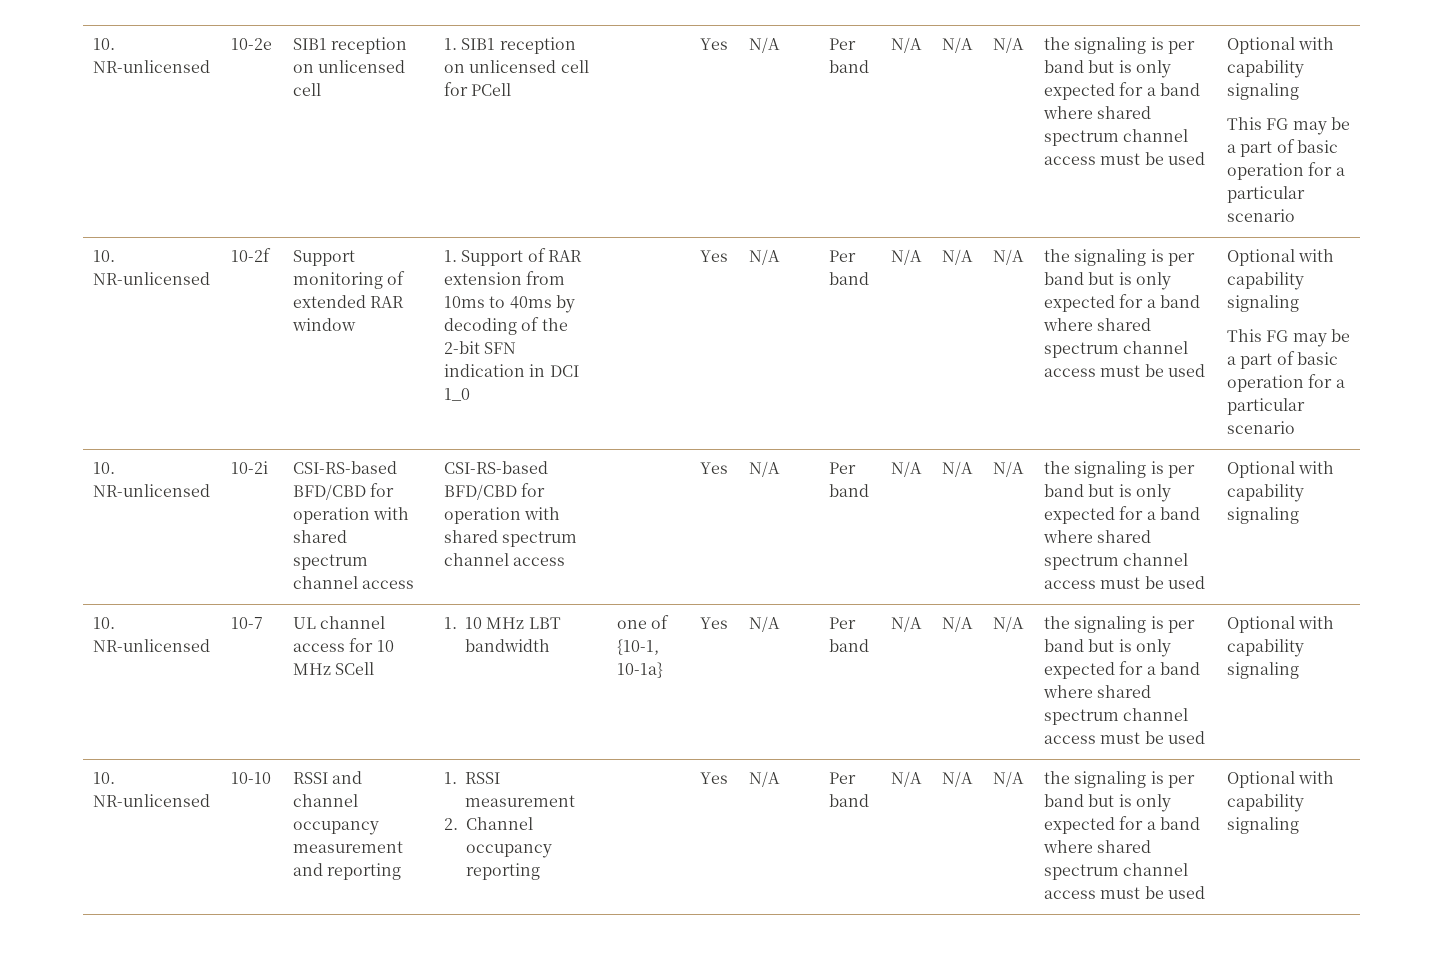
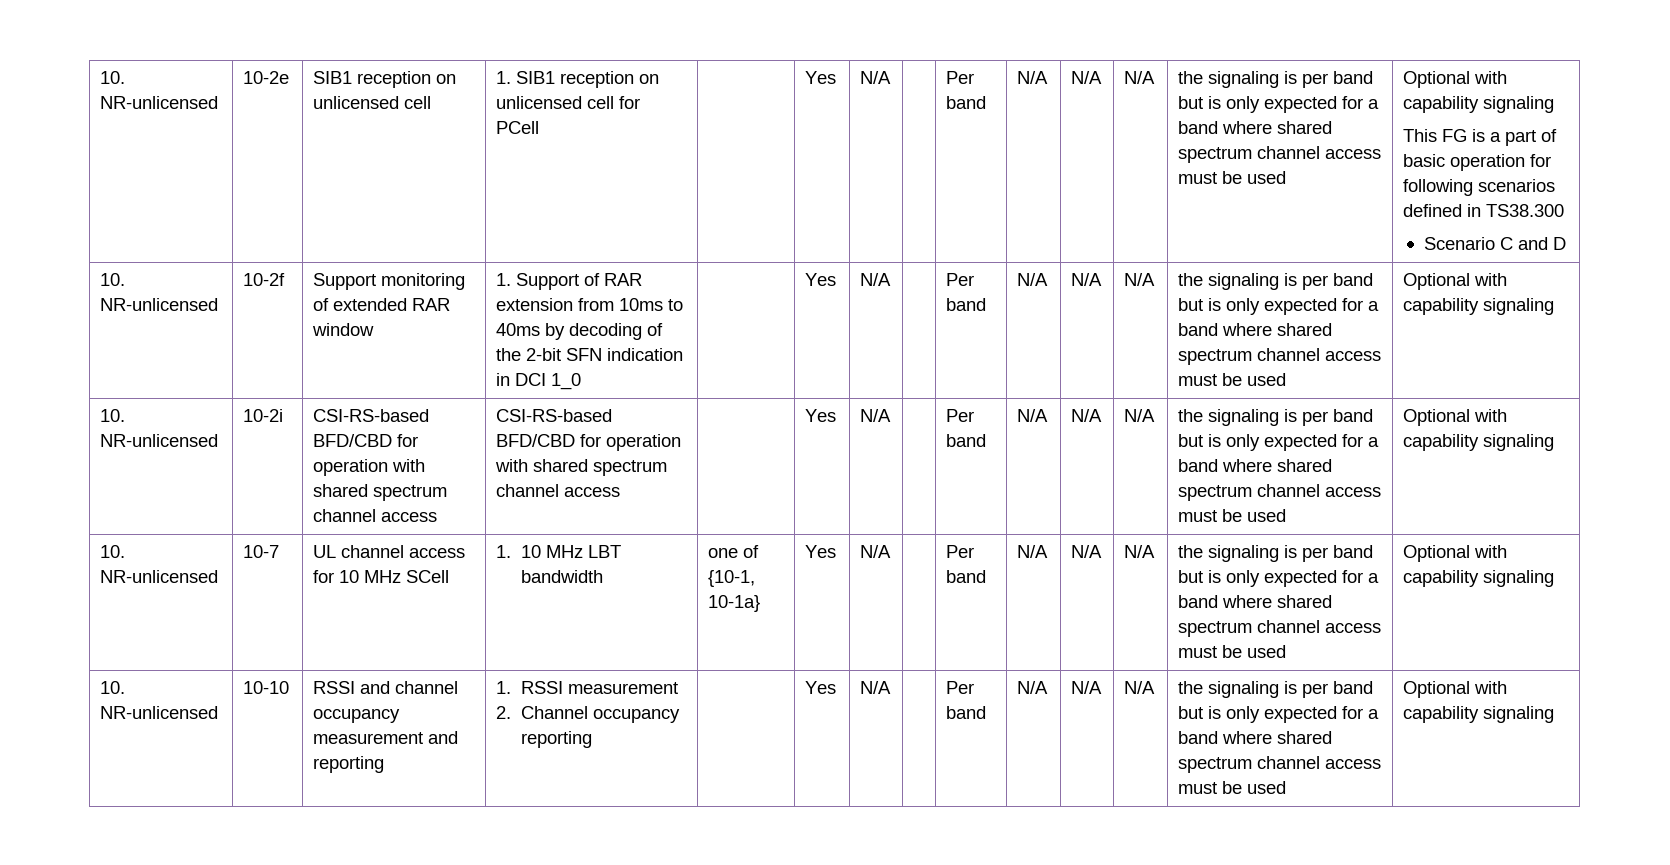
[1292,117,1350,135] [1226,139,1338,157] [1226,162,1345,180] [1226,186,1305,203] [1226,209,1295,222] may be a part of basic operation for a particular scenario -> [1472,129,1558,146] [1403,154,1552,171] [1403,179,1556,196] [1403,204,1565,217] [1423,237,1566,250] is a part of basic operation for following scenarios defined in TS38.300 // Scenario C and D
[1226,329,1350,347] [1226,351,1338,369] [1226,374,1345,392] [1226,398,1305,415] [1226,421,1295,434] // This FG may be a part of basic operation for a particular scenario -> (1555, 306) none

